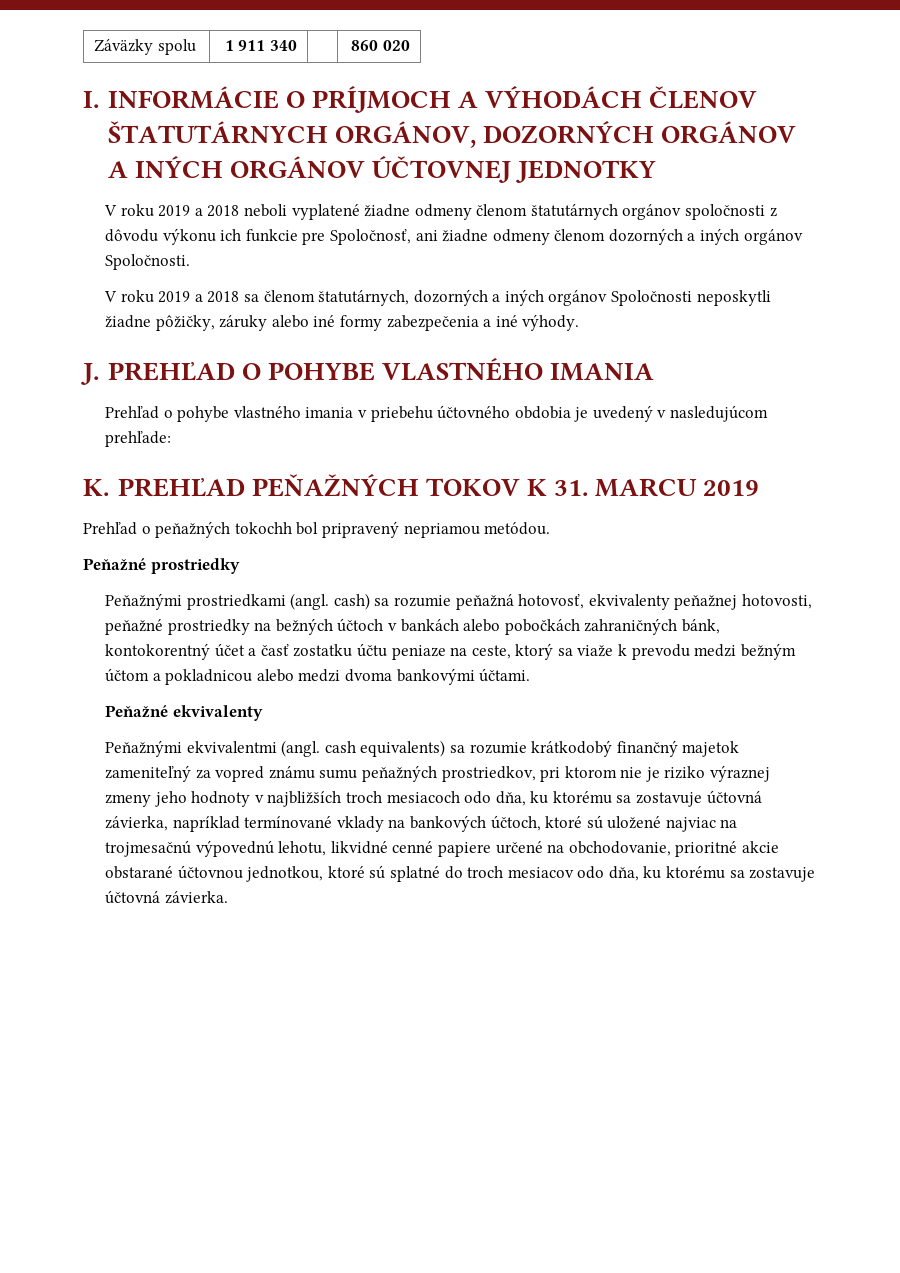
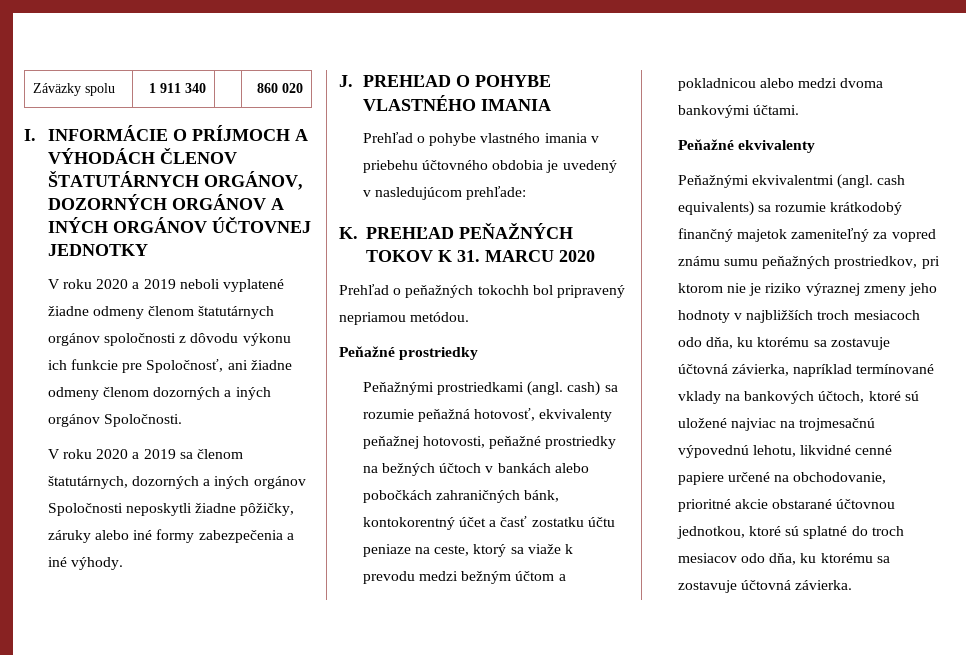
[158,205,240,217] 2019 a 2018 -> [96,279,176,289] 2020 a 2019
[158,291,240,303] 2019 a 2018 -> [96,449,176,459] 2020 a 2019
[703,480,760,496] 2019 -> [558,250,595,262] 2020

